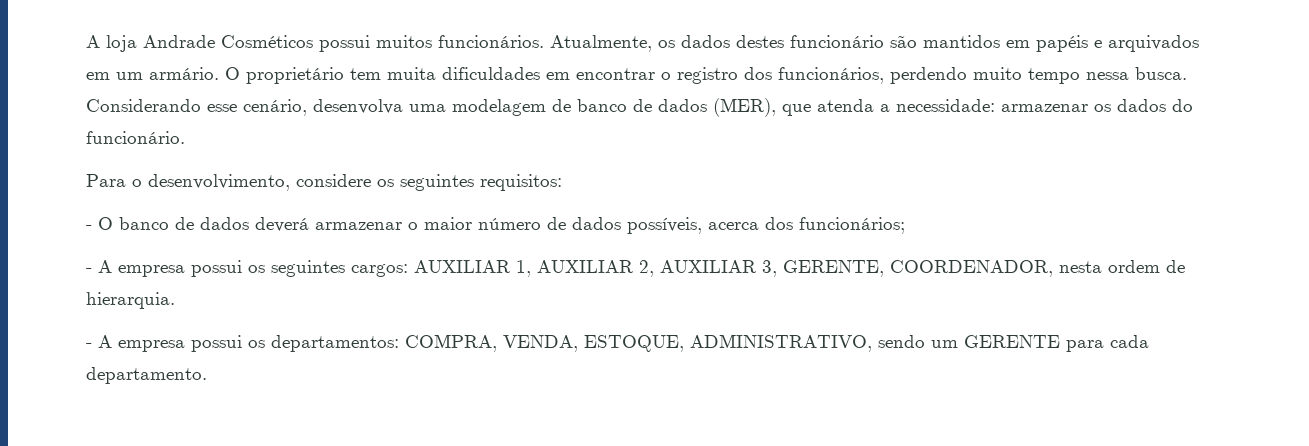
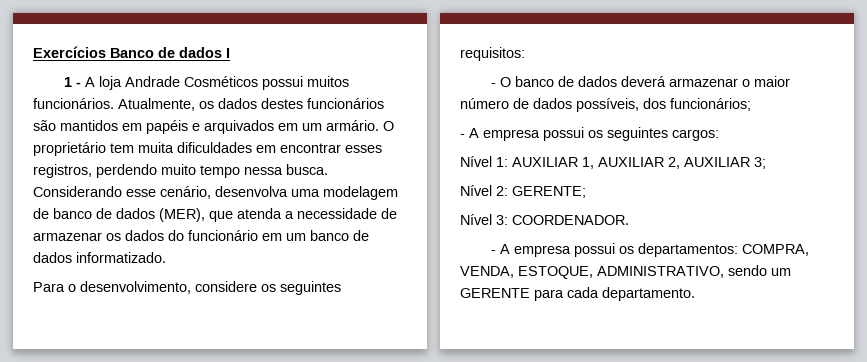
(86, 41) none -> [33,46,230,58] [63,77,81,87] Exercícios Banco de dados I // 1 -
[790,35,884,48] funcionário -> [307,98,384,109] funcionários
[661,67,884,84] o registro dos funcionários, -> [345,145,382,153] [33,164,92,178] esses registros,
[896,99,995,112] necessidade: -> [297,208,397,219] necessidade de
[86,131,185,144] funcionário. -> [188,230,369,241] [33,252,166,263] funcionário em um banco de dados informatizado.
[708,222,759,230] acerca -> (639, 105) none
(408, 270) none -> [460,156,508,167] // Nível 1:
[762,260,1185,277] [86,292,175,309] 3, GERENTE, COORDENADOR, nesta ordem de hierarquia. -> [754,157,766,169] [460,185,586,198] [460,214,629,225] 3; // Nível 2: GERENTE; // Nível 3: COORDENADOR.

